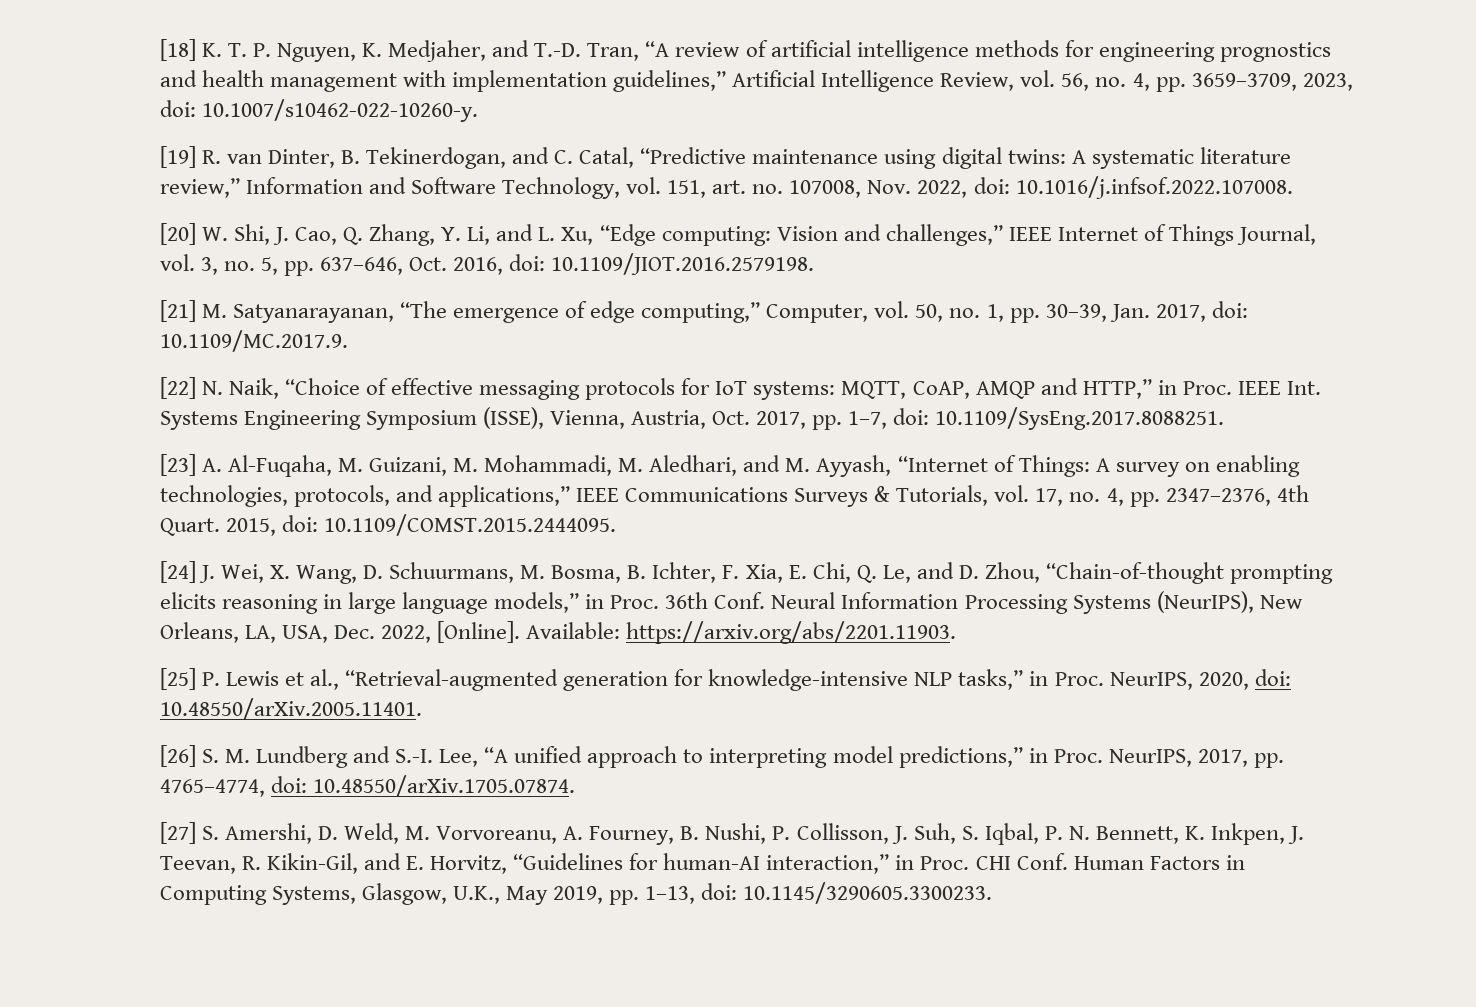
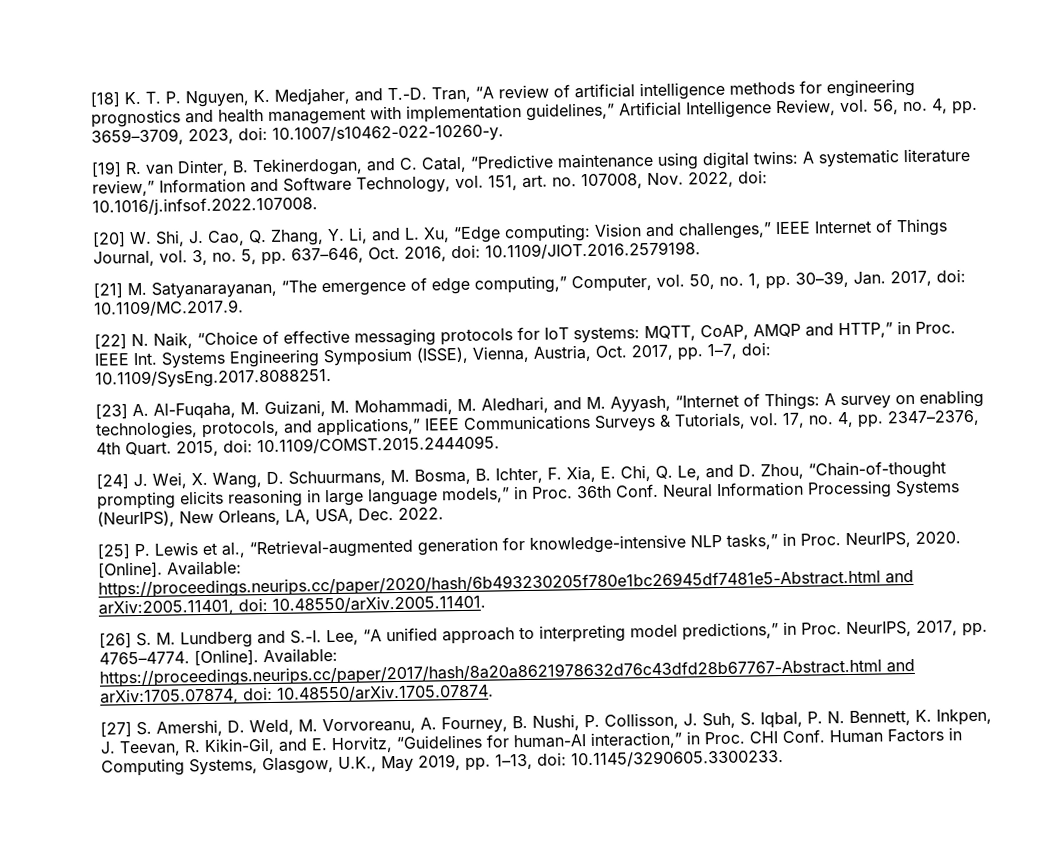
[380,621,957,644] 2022, [Online]. Available: https://arxiv.org/abs/2201.11903. -> [397,507,444,520] 2022.
[1198,672,1249,690] 2020, -> [914,531,961,544] [97,560,242,579] [97,569,914,599] [97,598,234,617] 2020. [Online]. Available: https://proceedings.neurips.cc/paper/2020/hash/6b493230205f780e1bc26945df7481e5-Abstract.html and arXiv:2005.11401,
[159,779,265,797] 4765–4774, -> [98,647,338,667] [98,658,915,688] [99,687,239,706] 4765–4774. [Online]. Available: https://proceedings.neurips.cc/paper/2017/hash/8a20a8621978632d76c43dfd28b67767-Abstract.html and arXiv:1705.07874,

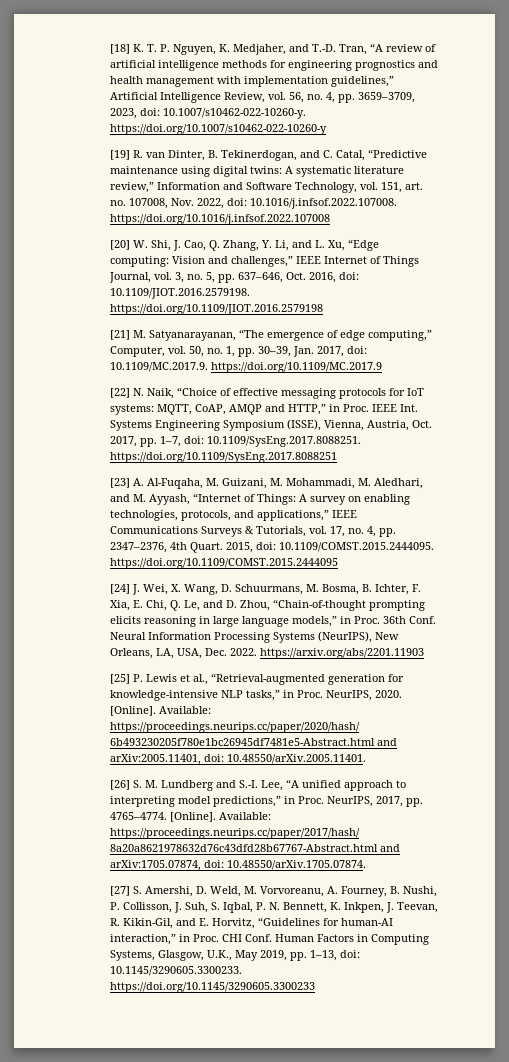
(504, 134) none -> [109,124,327,135] https://doi.org/10.1007/s10462-022-10260-y
(318, 206) none -> [109,214,330,225] https://doi.org/10.1016/j.infsof.2022.107008
(701, 250) none -> [109,304,323,315] https://doi.org/10.1109/JIOT.2016.2579198
(244, 308) none -> [210,362,382,373] https://doi.org/10.1109/MC.2017.9
(332, 378) none -> [109,452,337,463] https://doi.org/10.1109/SysEng.2017.8088251
(500, 445) none -> [109,558,338,569] https://doi.org/10.1109/COMST.2015.2444095
(444, 513) none -> [259,648,424,659] https://arxiv.org/abs/2201.11903
(784, 758) none -> [109,982,315,993] https://doi.org/10.1145/3290605.3300233

